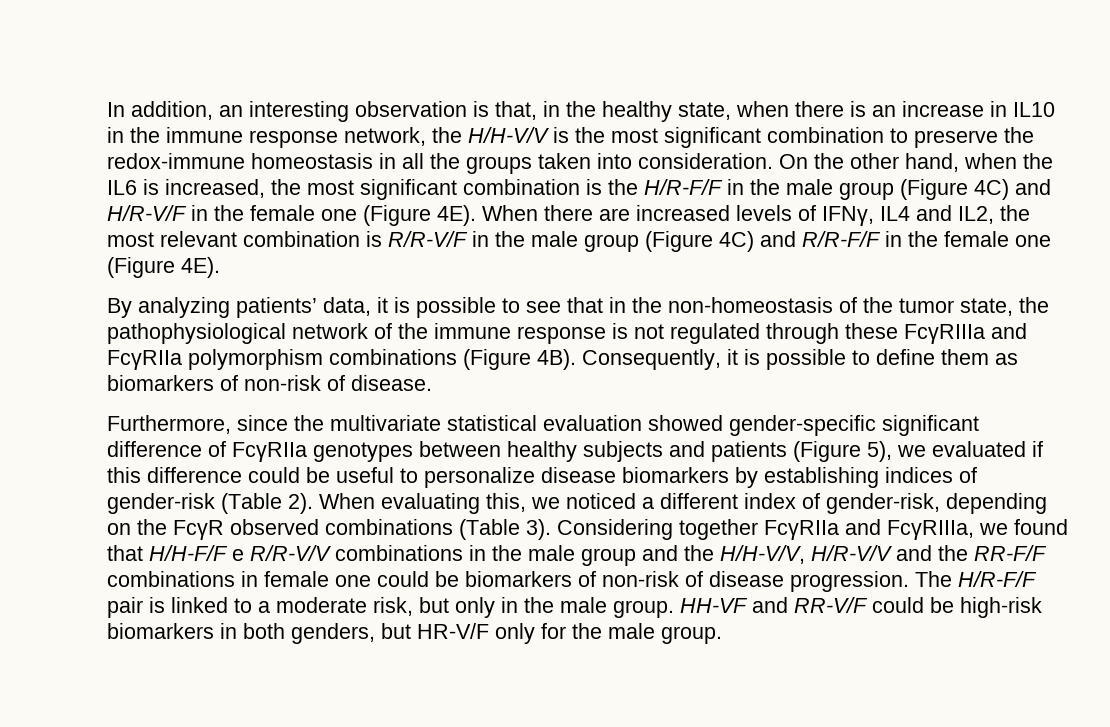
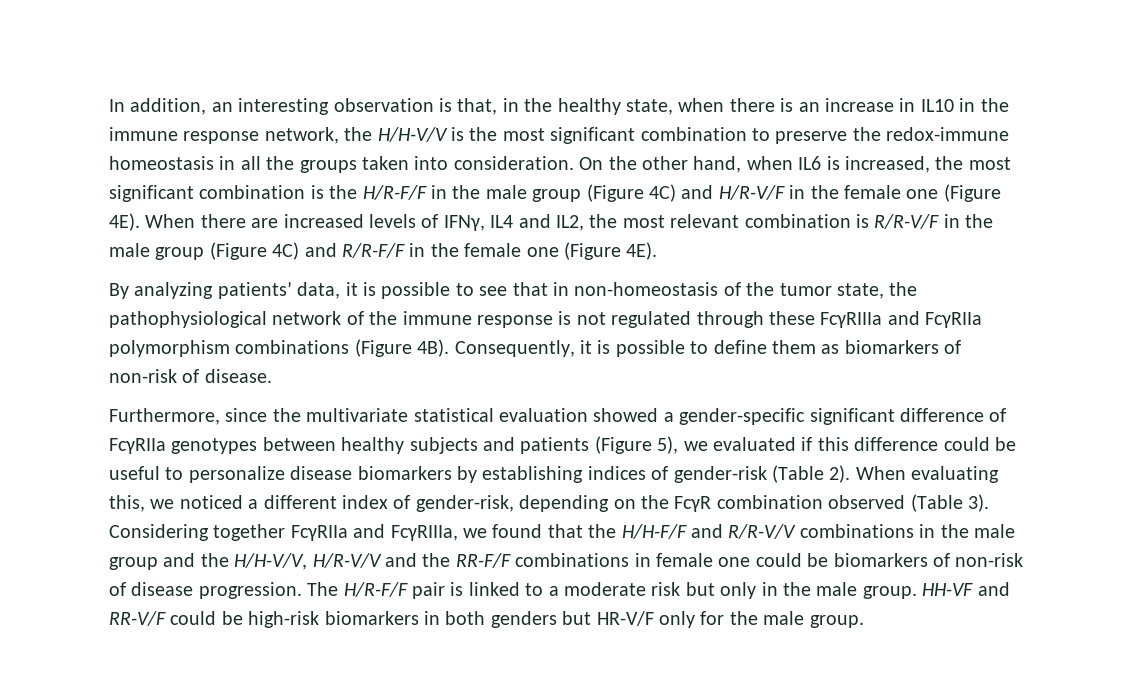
[1023,153,1053,169] the -> (793, 163) none
[632,297,662,313] the -> (569, 289) none
(723, 423) none -> [663,412,674,422] a
[230,519,453,535] observed combinations -> [716,495,906,509] combination observed
[149,545,244,561] H/H-F/F e -> [588,524,723,539] the H/H-F/F and
[373,597,413,616] risk, -> [651,582,681,596] risk
[291,623,375,644] genders, -> [490,611,557,628] genders

